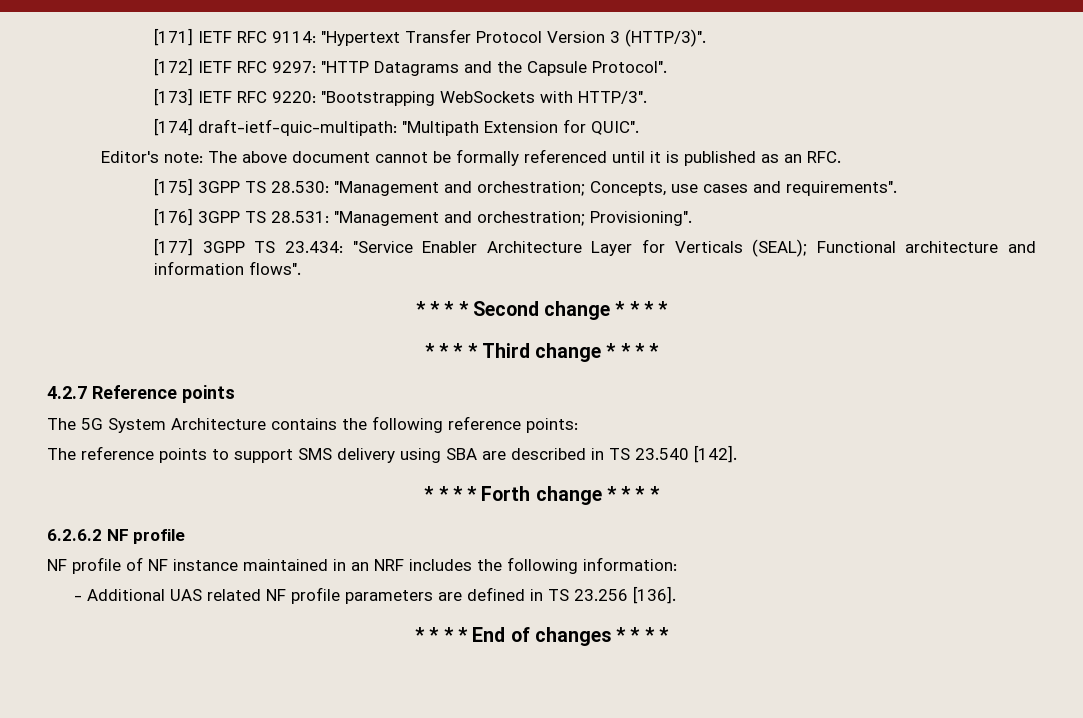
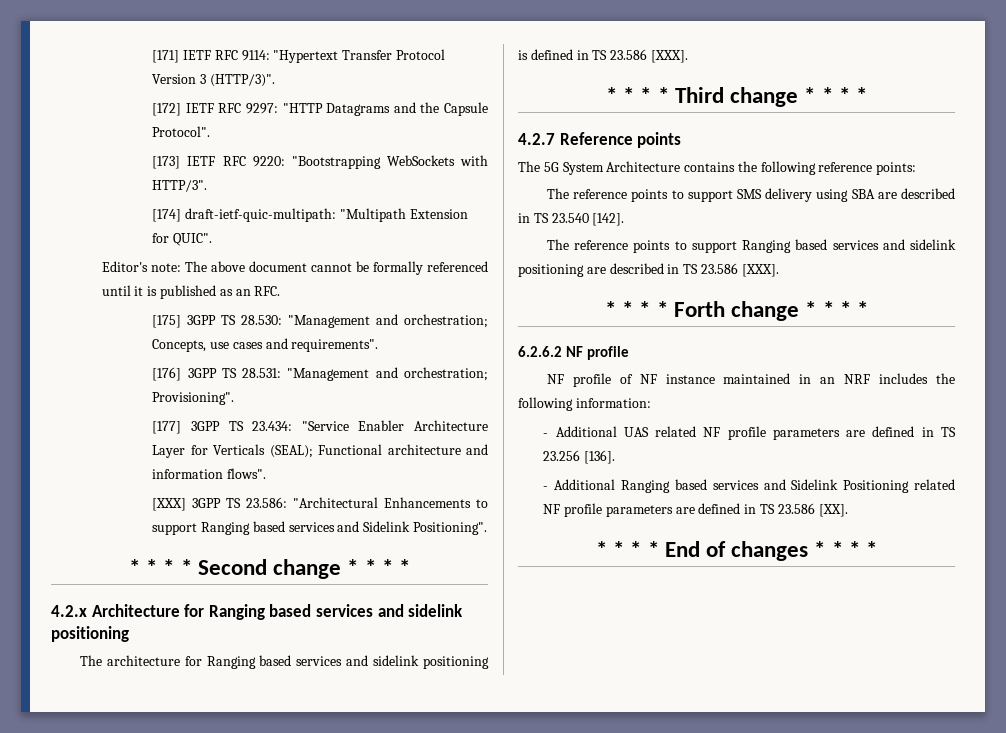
(302, 268) none -> [152,497,488,511] [152,521,487,535] // [XXX] 3GPP TS 23.586: "Architectural Enhancements to support Ranging based services and Sidelink Positioning".
(669, 308) none -> [51,604,464,620] [51,626,129,642] [79,655,489,669] [518,49,688,63] // 4.2.x Architecture for Ranging based services and sidelink positioning // The architecture for Ranging based services and sidelink positioning is defined in TS 23.586 [XXX].
(737, 454) none -> [546,239,957,253] [518,263,779,277] // The reference points to support Ranging based services and sidelink positioning are described in TS 23.586 [XXX].
(676, 595) none -> [543,479,955,493] [543,503,848,517] // - Additional Ranging based services and Sidelink Positioning related NF profile parameters are defined in TS 23.586 [XX].

